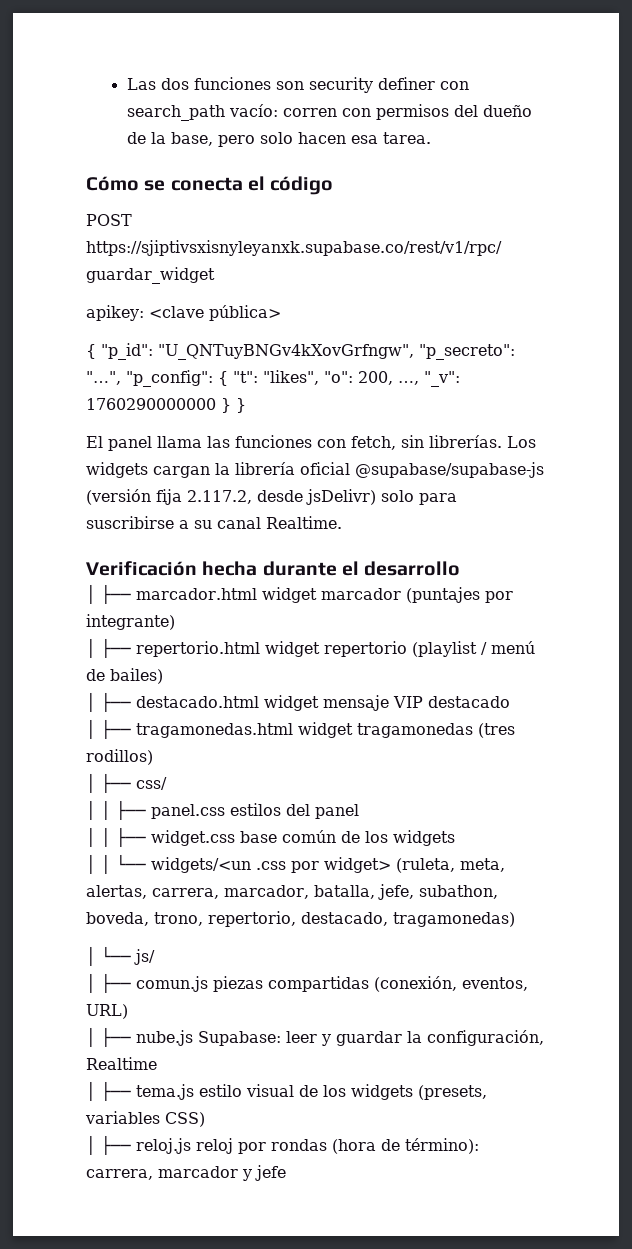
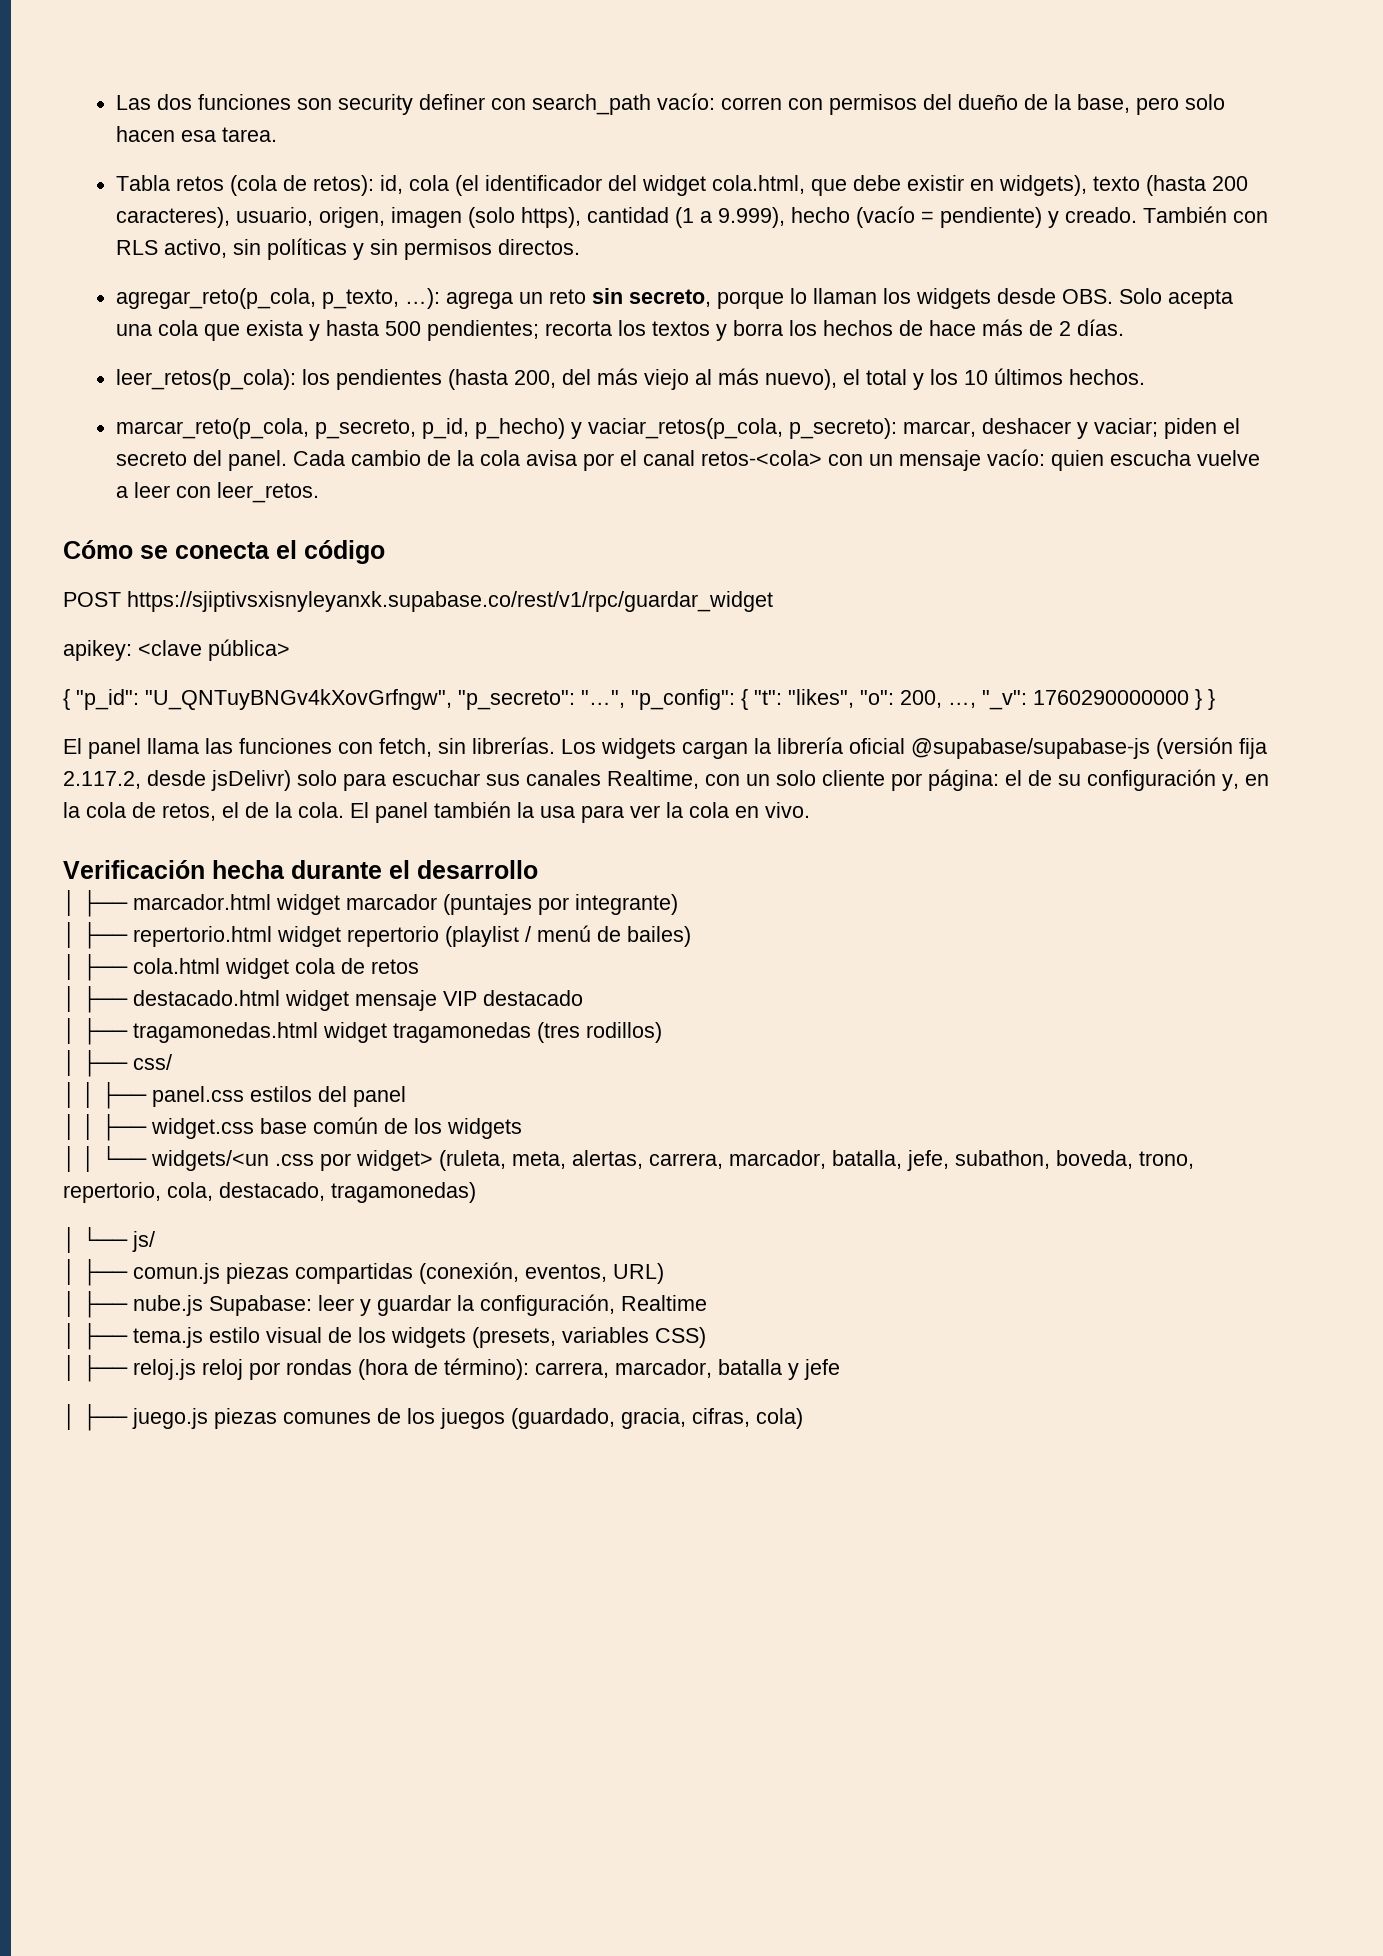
(431, 138) none -> [116,175,1249,196] [116,206,1269,228] [116,238,581,260] [116,288,1234,309] [116,319,1125,341] [116,368,1146,390] [116,418,1241,439] [116,449,1261,471] [116,482,320,503] // Tabla retos (cola de retos): id, cola (el identificador del widget cola.html, que debe existir en widgets), texto (hasta 200 caracteres), usuario, origen, imagen (solo https), cantidad (1 a 9.999), hecho (vacío = pendiente) y creado. También con RLS activo, sin políticas y sin permisos directos. // agregar_reto(p_cola, p_texto, …): agrega un reto sin secreto, porque lo llaman los widgets desde OBS. Solo acepta una cola que exista y hasta 500 pendientes; recorta los textos y borra los hechos de hace más de 2 días. // leer_retos(p_cola): los pendientes (hasta 200, del más viejo al más nuevo), el total y los 10 últimos hechos. // marcar_reto(p_cola, p_secreto, p_id, p_hecho) y vaciar_retos(p_cola, p_secreto): marcar, deshacer y vaciar; piden el secreto del panel. Cada cambio de la cola avisa por el canal retos-<cola> con un mensaje vacío: quien escucha vuelve a leer con leer_retos.
[86,516,342,529] suscribirse a su canal Realtime. -> [392,769,1269,791] [63,801,810,823] escuchar sus canales Realtime, con un solo cliente por página: el de su configuración y, en la cola de retos, el de la cola. El panel también la usa para ver la cola en vivo.
(163, 676) none -> [63,954,419,981] // │ ├── cola.html widget cola de retos
(296, 919) none -> [167,1182,213,1201] cola,
[158,1166,238,1178] marcador -> [615,1359,782,1378] marcador, batalla
(286, 1173) none -> [63,1404,803,1431] // │ ├── juego.js piezas comunes de los juegos (guardado, gracia, cifras, cola)

